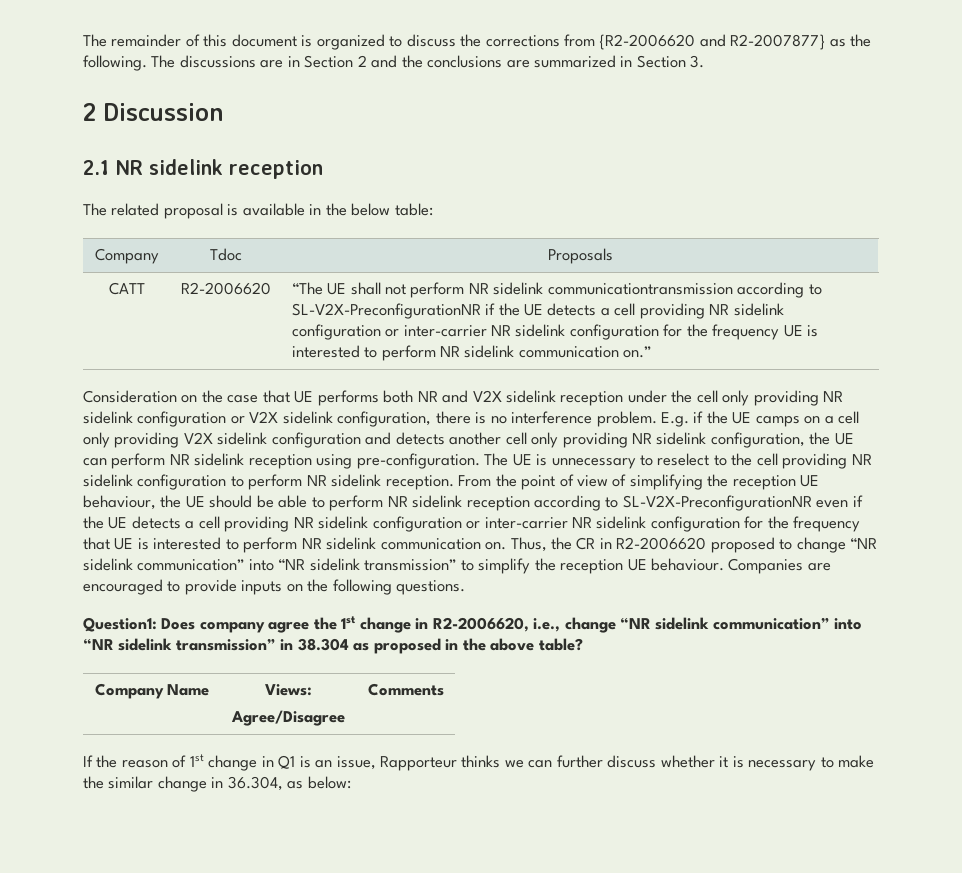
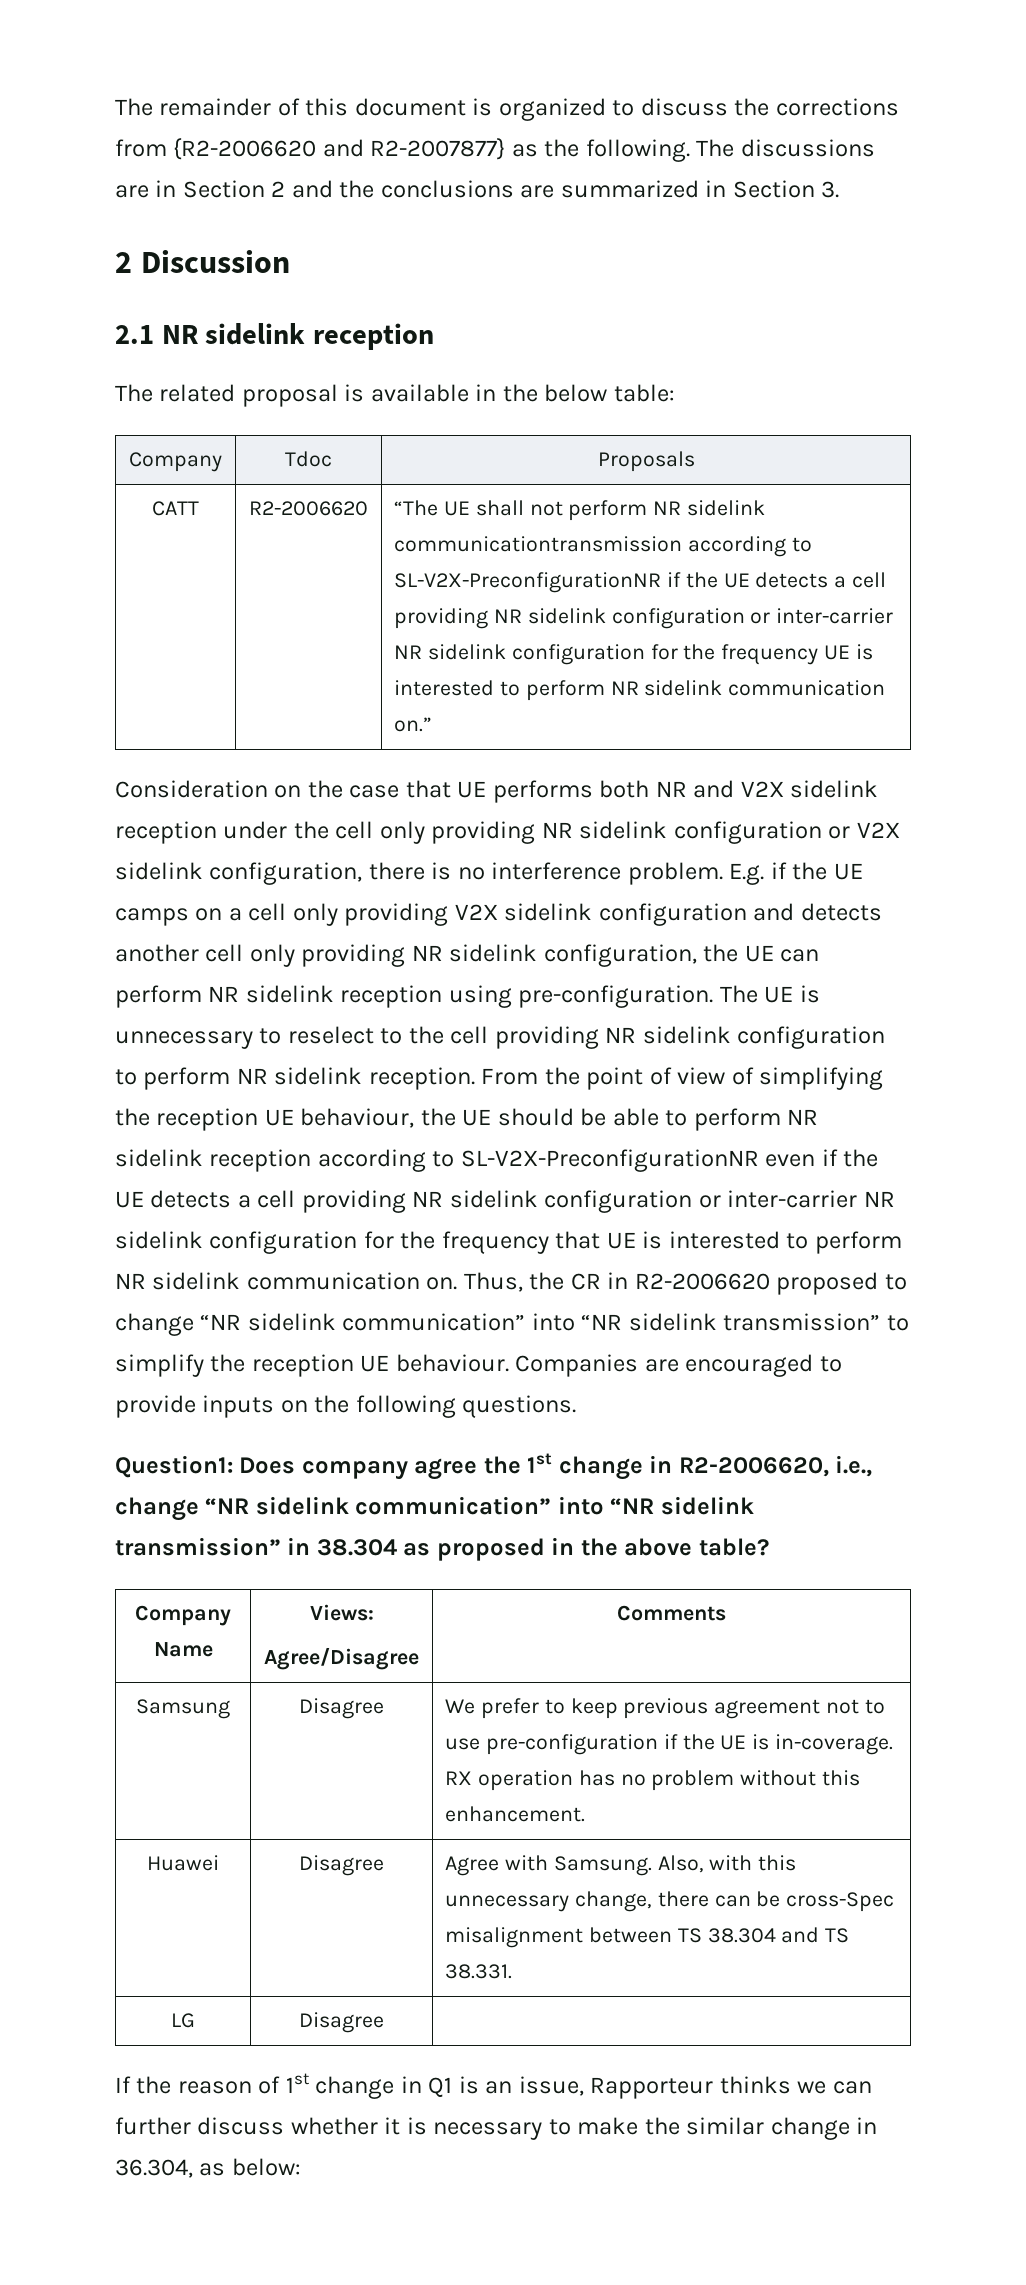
(444, 689) none -> [136,1699,230,1719] [299,1698,384,1719] [445,1698,885,1719] [445,1734,894,1755] [445,1770,861,1791] [445,1806,586,1822] [147,1855,219,1871] [299,1855,384,1876] [445,1855,797,1876] [445,1891,895,1912] [445,1927,850,1948] [445,1964,513,1979] [171,2013,195,2028] [299,2012,384,2033] // Samsung | Disagree | We prefer to keep previous agreement not to use pre-configuration if the UE is in-coverage. RX operation has no problem without this enhancement. // Huawei | Disagree | Agree with Samsung. Also, with this unnecessary change, there can be cross-Spec misalignment between TS 38.304 and TS 38.331. // LG | Disagree |

